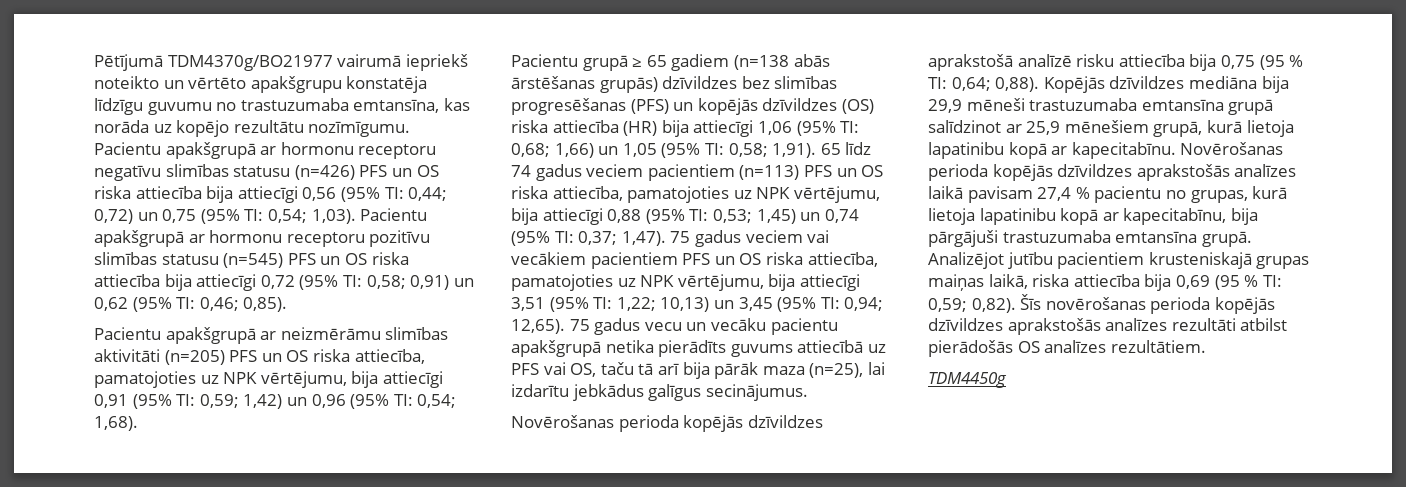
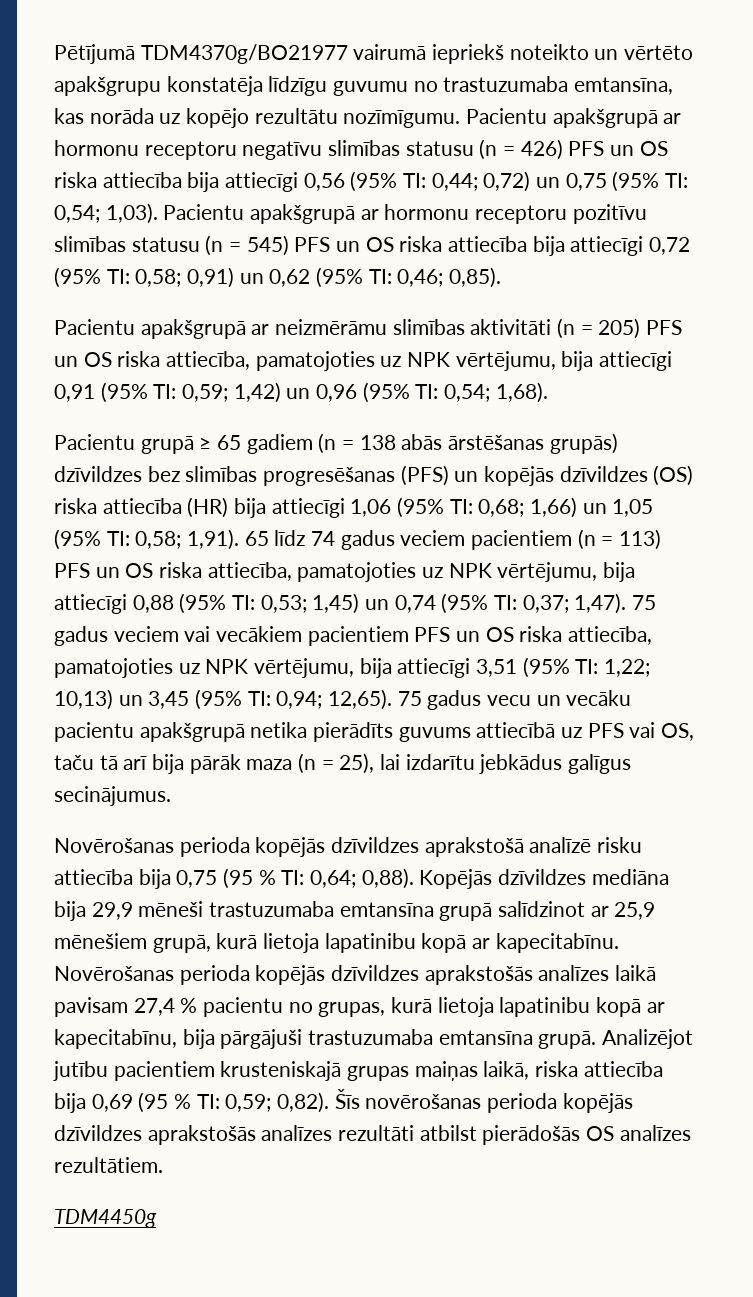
[294,165,355,180] (n=426) -> [479,139,563,160] (n = 426)
[223,253,284,268] (n=545) -> [205,235,289,256] (n = 545)
[164,350,225,365] (n=205) -> [557,318,641,339] (n = 205)
[733,55,789,70] (n=138 -> [318,433,396,454] (n = 138
[739,165,800,180] (n=113) -> [577,529,662,550] (n = 113)
[809,363,864,378] (n=25), -> [298,753,375,774] (n = 25),

